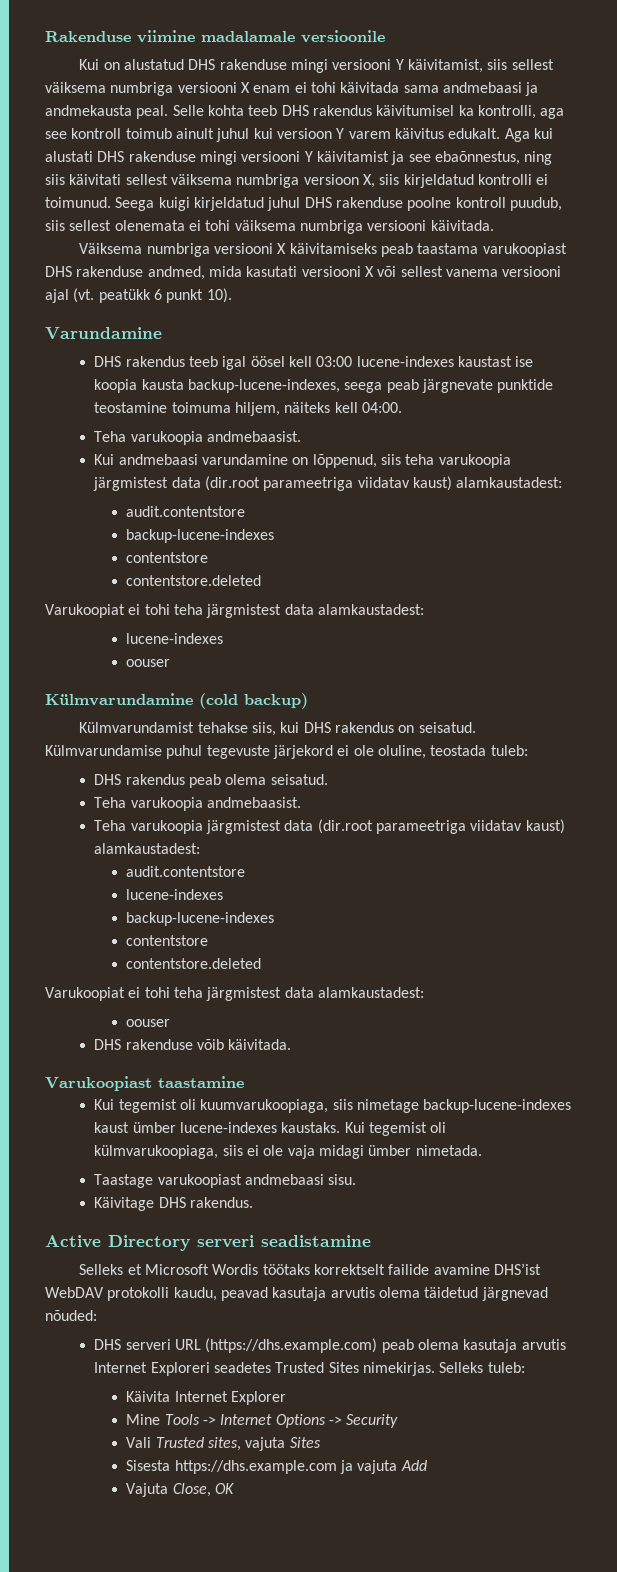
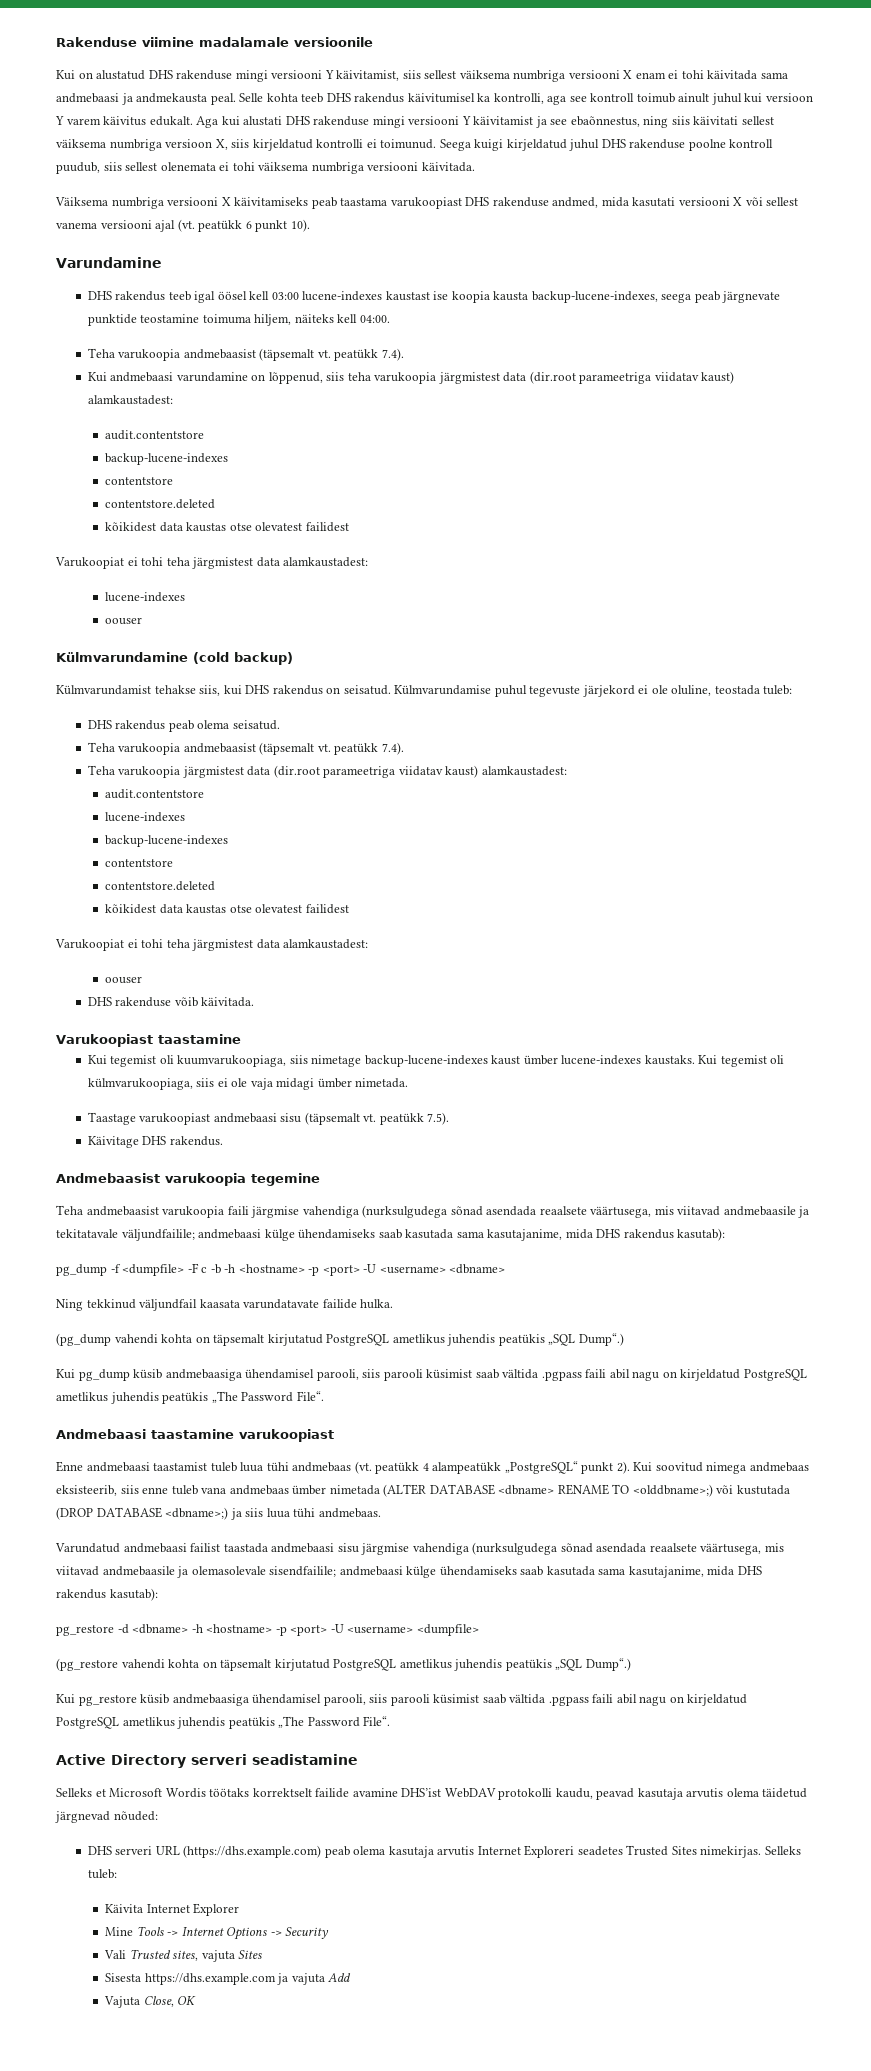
[207,431,302,442] andmebaasist. -> [183,348,404,361] andmebaasist (täpsemalt vt. peatükk 7.4).
(262, 580) none -> [105,522,349,532] // kõikidest data kaustas otse olevatest failidest
[207,797,302,808] andmebaasist. -> [183,742,404,755] andmebaasist (täpsemalt vt. peatükk 7.4).
(262, 963) none -> [105,904,349,914] // kõikidest data kaustas otse olevatest failidest
[328,1174,357,1185] [94,1197,254,1211] sisu. // Käivitage DHS rakendus. -> [280,1112,450,1125] [87,1136,223,1148] [56,1173,320,1186] [56,1205,810,1218] [56,1228,726,1241] [56,1263,506,1276] [56,1299,394,1311] [56,1333,624,1346] [56,1369,807,1381] [56,1391,324,1404] [56,1429,334,1442] [56,1461,809,1474] [56,1484,790,1497] [56,1507,381,1520] [55,1542,784,1555] [56,1566,762,1578] [56,1588,158,1601] [56,1624,479,1636] [56,1658,631,1671] [56,1694,748,1706] [56,1716,391,1729] sisu (täpsemalt vt. peatükk 7.5). // Käivitage DHS rakendus. // Andmebaasist varukoopia tegemine // Teha andmebaasist varukoopia faili järgmise vahendiga (nurksulgudega sõnad asendada reaalsete väärtusega, mis viitavad andmebaasile ja tekitatavale väljundfailile; andmebaasi külge ühendamiseks saab kasutada sama kasutajanime, mida DHS rakendus kasutab): // pg_dump -f <dumpfile> -F c -b -h <hostname> -p <port> -U <username> <dbname> // Ning tekkinud väljundfail kaasata varundatavate failide hulka. // (pg_dump vahendi kohta on täpsemalt kirjutatud PostgreSQL ametlikus juhendis peatükis „SQL Dump“.) // Kui pg_dump küsib andmebaasiga ühendamisel parooli, siis parooli küsimist saab vältida .pgpass faili abil nagu on kirjeldatud PostgreSQL ametlikus juhendis peatükis „The Password File“. // Andmebaasi taastamine varukoopiast // Enne andmebaasi taastamist tuleb luua tühi andmebaas (vt. peatükk 4 alampeatükk „PostgreSQL“ punkt 2). Kui soovitud nimega andmebaas eksisteerib, siis enne tuleb vana andmebaas ümber nimetada (ALTER DATABASE <dbname> RENAME TO <olddbname>;) või kustutada (DROP DATABASE <dbname>;) ja siis luua tühi andmebaas. // Varundatud andmebaasi failist taastada andmebaasi sisu järgmise vahendiga (nurksulgudega sõnad asendada reaalsete väärtusega, mis viitavad andmebaasile ja olemasolevale sisendfailile; andmebaasi külge ühendamiseks saab kasutada sama kasutajanime, mida DHS rakendus kasutab): // pg_restore -d <dbname> -h <hostname> -p <port> -U <username> <dumpfile> // (pg_restore vahendi kohta on täpsemalt kirjutatud PostgreSQL ametlikus juhendis peatükis „SQL Dump“.) // Kui pg_restore küsib andmebaasiga ühendamisel parooli, siis parooli küsimist saab vältida .pgpass faili abil nagu on kirjeldatud PostgreSQL ametlikus juhendis peatükis „The Password File“.

